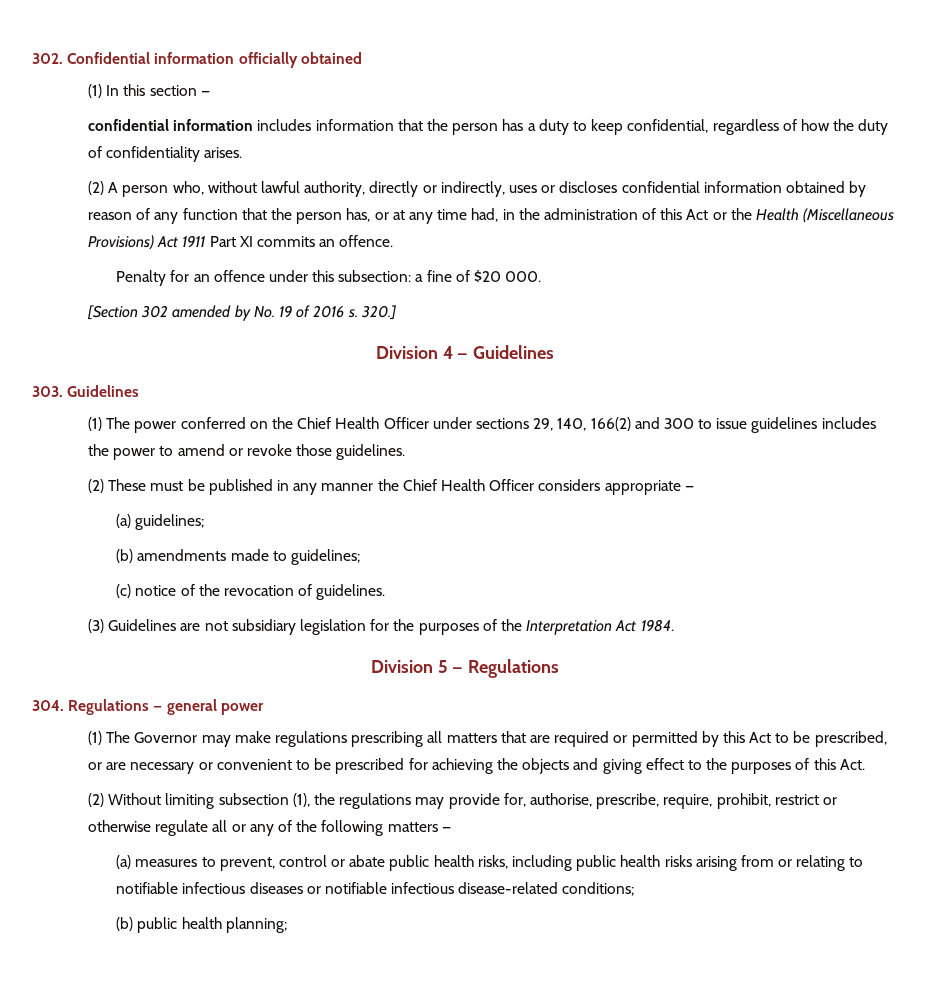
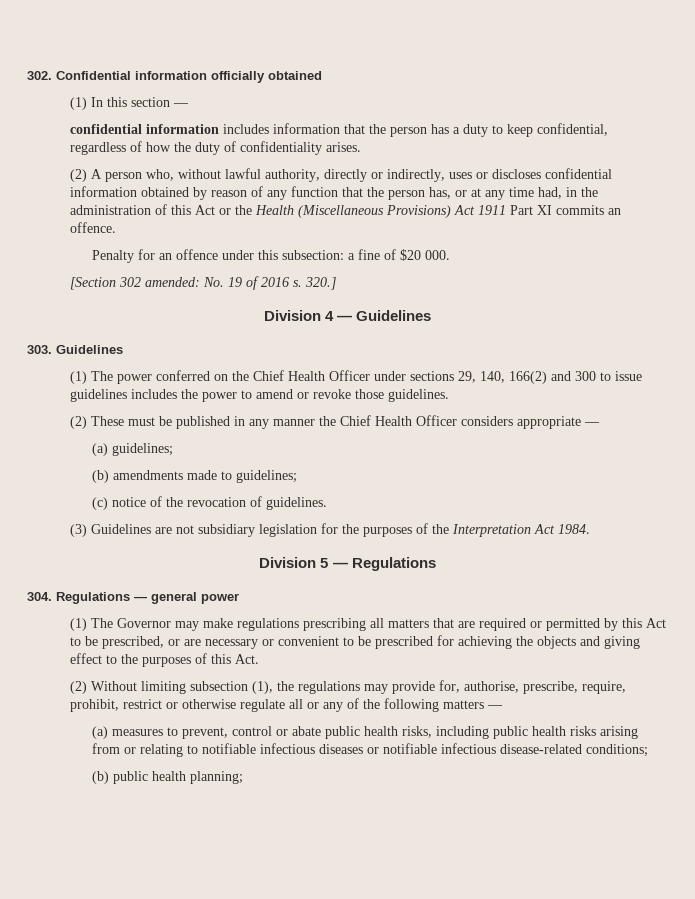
[172,305,251,321] amended by -> [145,277,201,287] amended:

